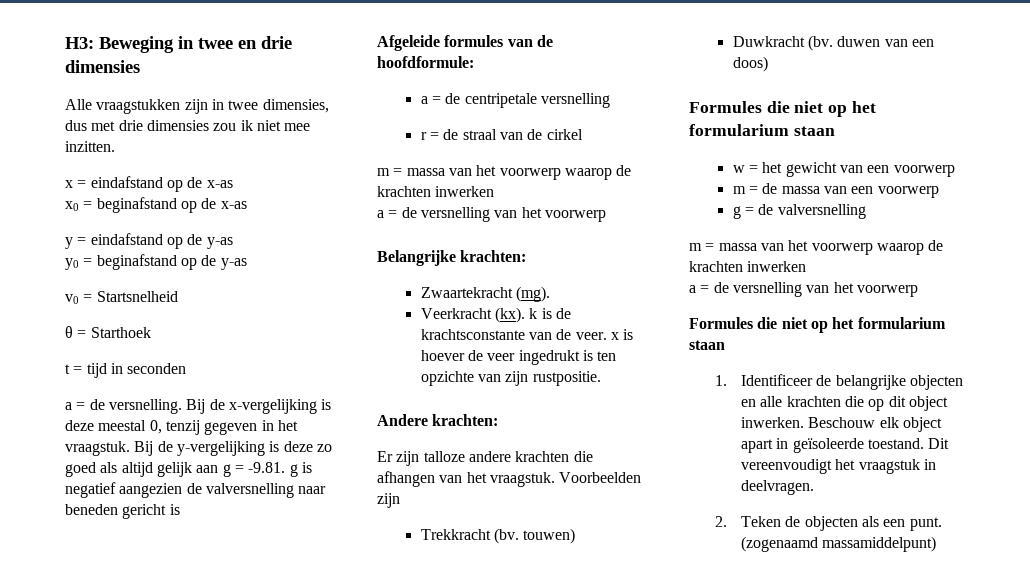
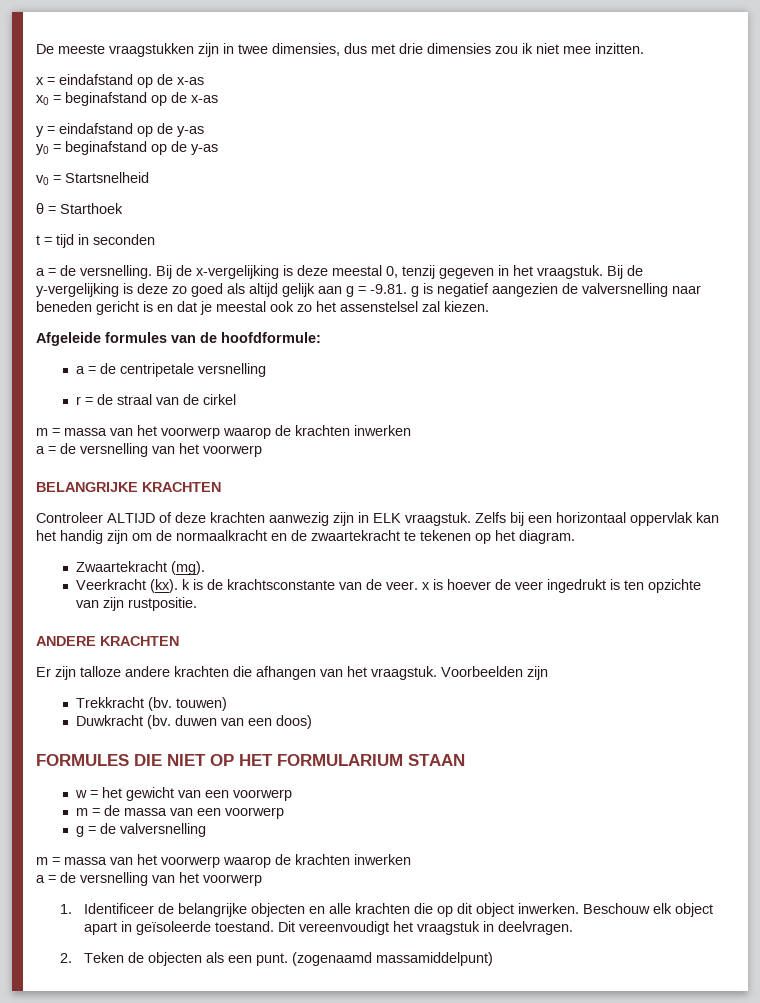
[65,36,292,53] [65,60,140,73] [65,99,92,110] H3: Beweging in twee en drie dimensies // Alle -> [36,44,105,54] De meeste
(180, 509) none -> [157,301,489,315] en dat je meestal ook zo het assenstelsel zal kiezen.
[377,250,527,266] Belangrijke krachten: -> [36,482,221,492] [36,512,719,526] [36,530,575,544] BELANGRIJKE KRACHTEN // Controleer ALTIJD of deze krachten aanwezig zijn in ELK vraagstuk. Zelfs bij een horizontaal oppervlak kan het handig zijn om de normaalkracht en de zwaartekracht te tekenen op het diagram.
[377,414,499,426] Andere krachten: -> [36,636,179,646] ANDERE KRACHTEN
[689,101,876,117] [689,124,835,136] Formules die niet op het formularium staan -> [36,754,465,766] FORMULES DIE NIET OP HET FORMULARIUM STAAN
[689,317,946,333] [689,340,725,350] // Formules die niet op het formularium staan -> (262, 880) none

